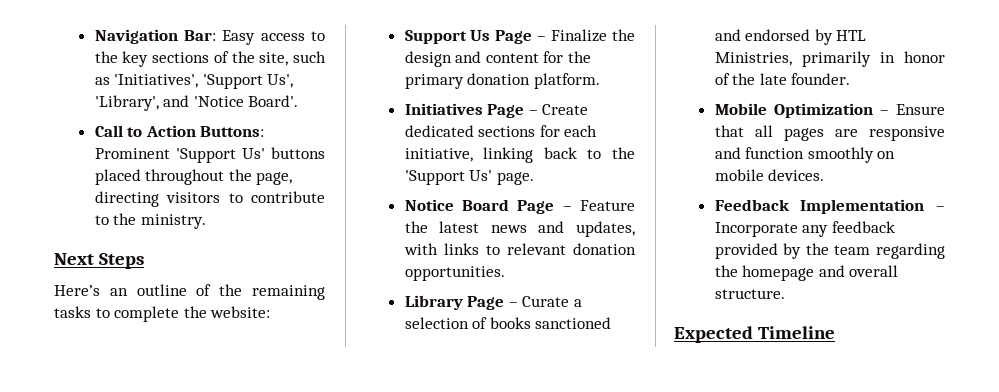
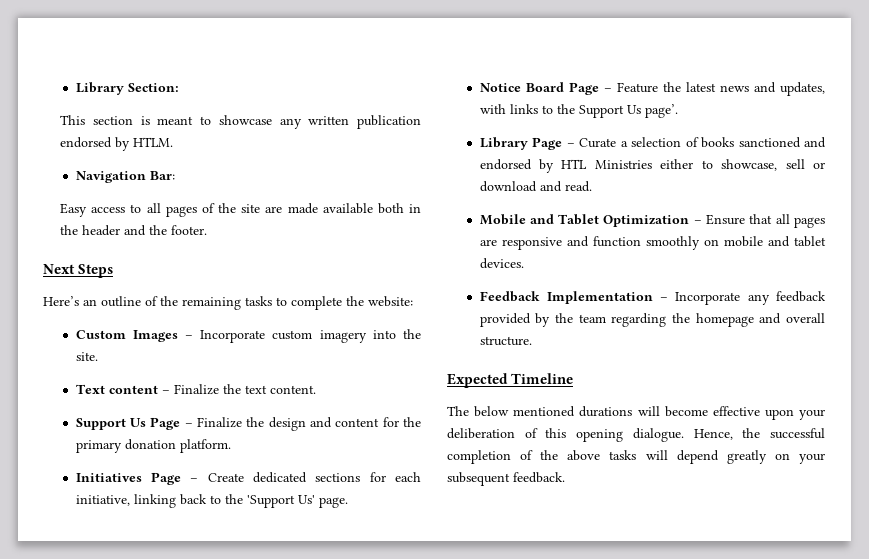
(94, 36) none -> [75,82,179,95] [60,115,421,129] [60,137,174,151] Library Section: // This section is meant to showcase any written publication endorsed by HTLM. //
(216, 35) none -> (175, 175) //
[94,51,326,67] [94,74,294,89] [94,95,299,111] [94,125,265,137] [94,147,325,163] [94,169,293,185] [94,191,325,207] [94,213,206,229] the key sections of the site, such as 'Initiatives', 'Support Us', 'Library', and 'Notice Board'. // Call to Action Buttons: Prominent 'Support Us' buttons placed throughout the page, directing visitors to contribute to the ministry. -> [146,203,421,217] [60,225,208,236] all pages of the site are made available both in the header and the footer.
(271, 312) none -> [75,329,422,343] [75,352,98,361] [75,384,316,395] // Custom Images – Incorporate custom imagery into the site. // Text content – Finalize the text content.
[506,243,636,255] [404,266,505,281] relevant donation opportunities. -> [556,104,678,118] the Support Us page’.
[714,51,945,67] [714,73,851,85] Ministries, primarily in honor of the late founder. -> [594,159,825,171] [479,181,592,192] Ministries either to showcase, sell or download and read.
(767, 109) none -> [529,214,600,225] and Tablet
(764, 175) none -> [767,236,826,247] and tablet
(835, 332) none -> [447,406,825,420] [447,428,825,442] [447,450,825,464] [447,472,565,486] // The below mentioned durations will become effective upon your deliberation of this opening dialogue. Hence, the successful completion of the above tasks will depend greatly on your subsequent feedback.

